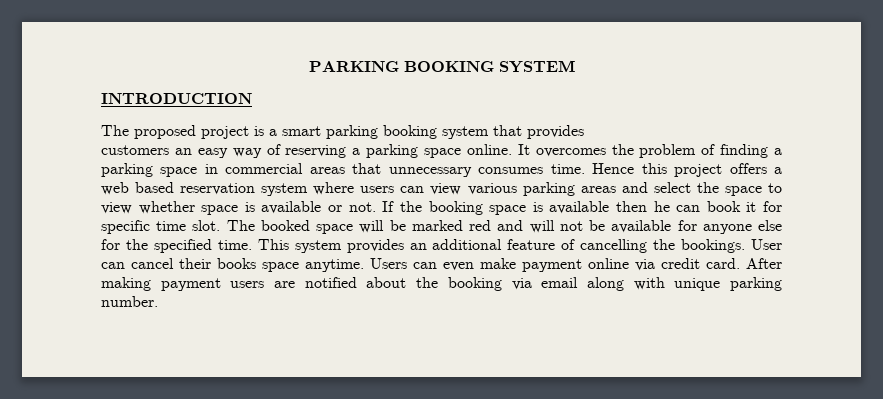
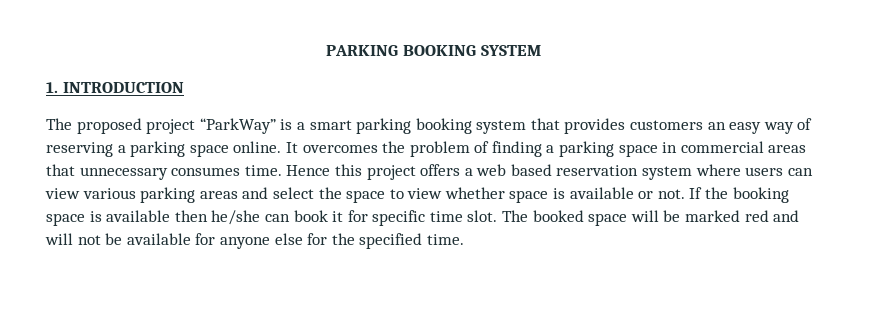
(575, 66) none -> [46,82,58,93] 1.
(249, 132) none -> [199,118,276,134] “ParkWay”
(584, 132) // -> (626, 126) none
[653,201,670,212] he -> [211,210,261,225] he/she
[257,239,783,253] [101,258,782,272] [101,277,783,291] [101,296,158,307] This system provides an additional feature of cancelling the bookings. User can cancel their books space anytime. Users can even make payment online via credit card. After making payment users are notified about the booking via email along with unique parking number. -> (464, 239) none

